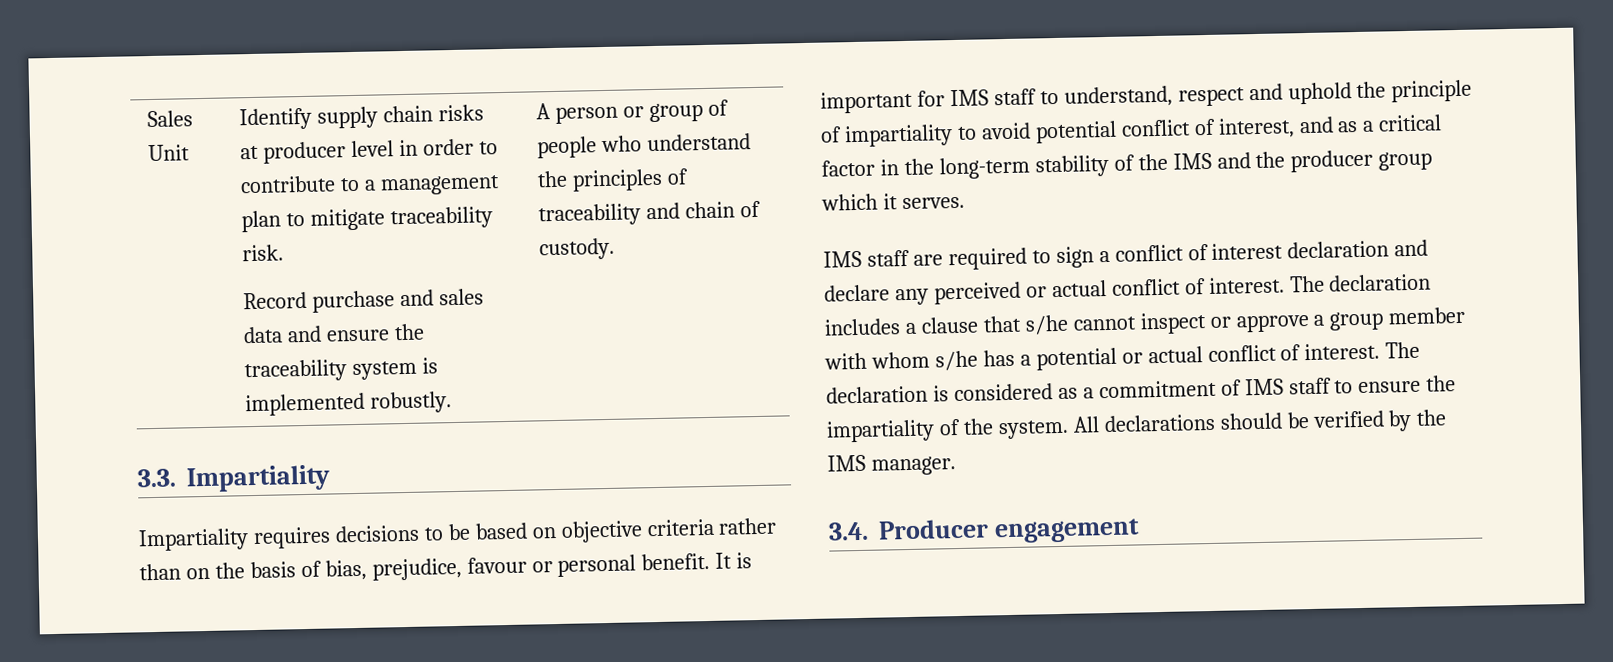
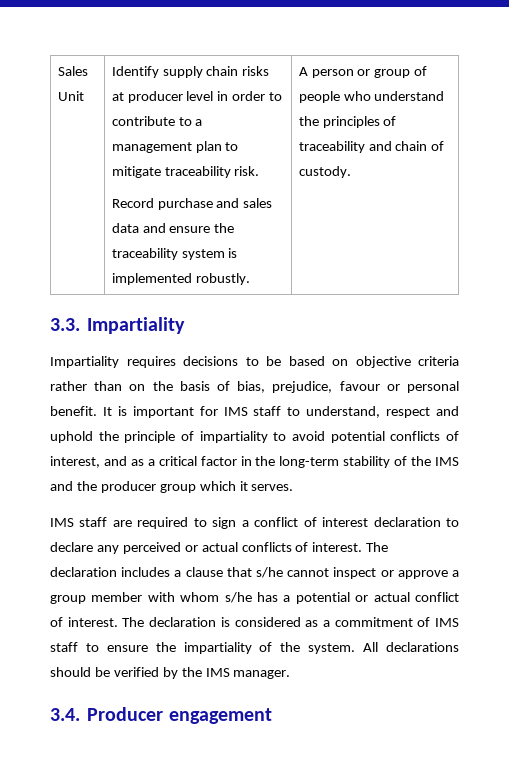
[1120,119,1191,137] conflict -> [390,431,441,441] conflicts
[1394,239,1429,257] and -> [446,518,460,527] to
[1111,278,1181,296] conflict -> [241,542,292,552] conflicts

